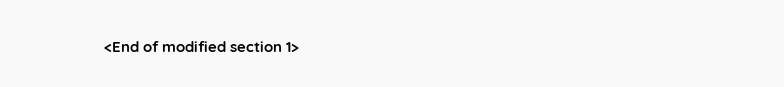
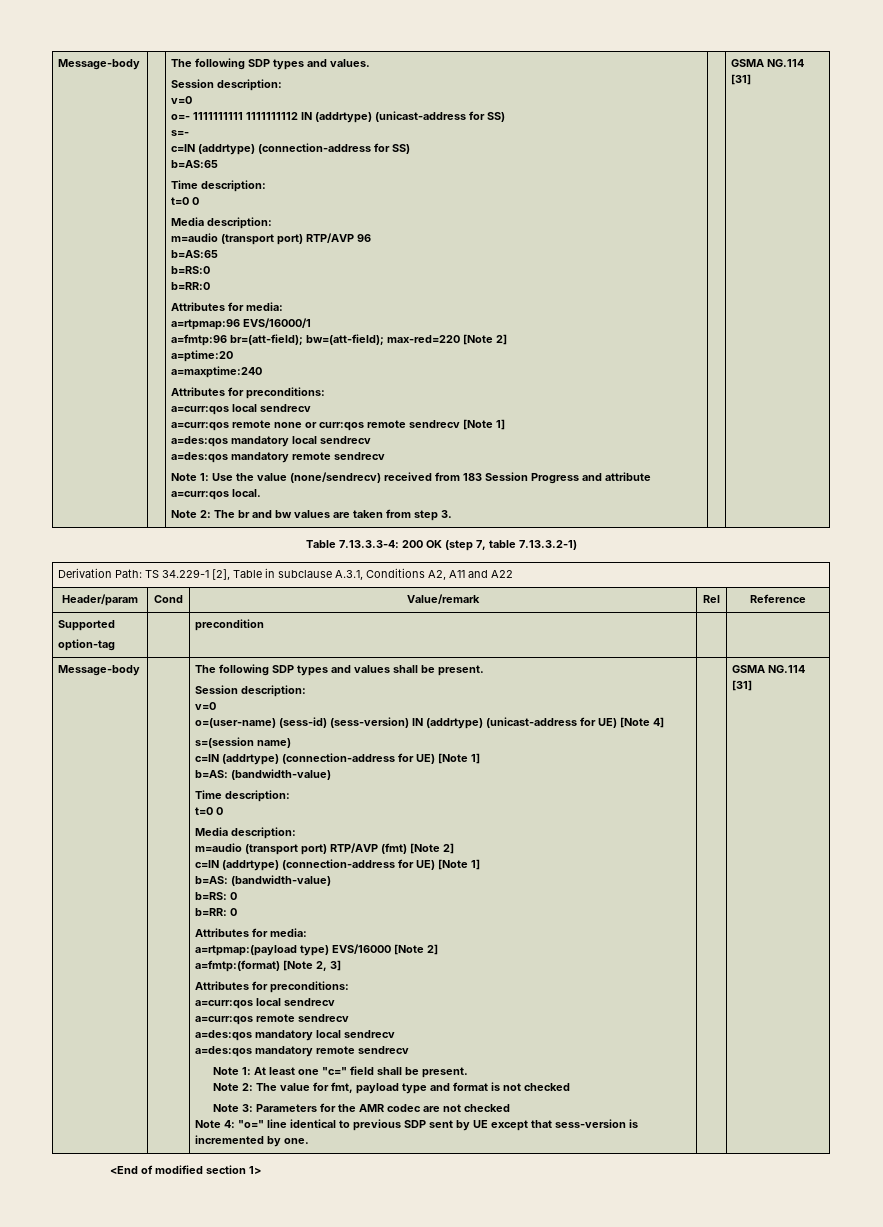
(103, 46) none -> [58,59,141,70] [171,58,371,70] [171,79,283,91] [171,96,193,104] [171,111,506,123] [171,130,190,136] [171,143,411,155] [171,160,219,168] [171,180,267,192] [171,197,200,205] [171,217,273,229] [171,233,372,245] [171,250,219,258] [171,266,211,274] [171,282,211,290] [171,302,284,311] [171,318,312,330] [171,334,508,346] [171,350,234,362] [171,366,263,378] [171,387,326,399] [171,404,312,415] [171,419,506,431] [171,436,372,447] [171,452,386,463] [171,472,652,484] [171,489,262,500] [171,509,453,521] [731,59,805,67] [731,74,752,85] [306,540,577,551] [58,568,514,580] [62,594,138,606] [154,595,183,603] [407,594,480,604] [703,595,720,603] [750,594,806,603] [58,620,116,631] [58,639,116,651] [195,619,265,631] [58,665,141,676] [195,664,485,676] [195,685,307,697] [195,702,217,710] [195,717,665,729] [195,737,292,748] [195,753,481,765] [195,769,332,780] [195,790,291,802] [195,807,224,815] [195,827,297,839] [195,843,455,855] [195,859,481,871] [195,875,332,886] [195,892,238,900] [195,908,238,916] [195,928,308,937] [195,944,439,956] [195,960,342,972] [195,981,350,993] [195,998,336,1009] [195,1014,350,1025] [195,1030,396,1041] [195,1046,410,1057] [212,1066,468,1078] [212,1082,570,1094] [212,1103,510,1112] [195,1119,639,1131] [195,1135,310,1147] [732,665,806,673] [732,680,753,691] Message-body | | The following SDP types and values. // Session description: // v=0 // o=- 1111111111 1111111112 IN (addrtype) (unicast-address for SS) // s=- // c=IN (addrtype) (connection-address for SS) // b=AS:65 // Time description: // t=0 0 // Media description: // m=audio (transport port) RTP/AVP 96 // b=AS:65 // b=RS:0 // b=RR:0 // Attributes for media: // a=rtpmap:96 EVS/16000/1 // a=fmtp:96 br=(att-field); bw=(att-field); max-red=220 [Note 2] // a=ptime:20 // a=maxptime:240 // Attributes for preconditions: // a=curr:qos local sendrecv // a=curr:qos remote none or curr:qos remote sendrecv [Note 1] // a=des:qos mandatory local sendrecv // a=des:qos mandatory remote sendrecv // Note 1: Use the value (none/sendrecv) received from 183 Session Progress and attribute a=curr:qos local. // Note 2: The br and bw values are taken from step 3. | | GSMA NG.114 [31] // Table 7.13.3.3-4: 200 OK (step 7, table 7.13.3.2-1) // Derivation Path: TS 34.229-1 [2], Table in subclause A.3.1, Conditions A2, A11 and A22 // Header/param | Cond | Value/remark | Rel | Reference // Supported // option-tag | | precondition | | // Message-body | | The following SDP types and values shall be present. // Session description: // v=0 // o=(user-name) (sess-id) (sess-version) IN (addrtype) (unicast-address for UE) [Note 4] // s=(session name) // c=IN (addrtype) (connection-address for UE) [Note 1] // b=AS: (bandwidth-value) // Time description: // t=0 0 // Media description: // m=audio (transport port) RTP/AVP (fmt) [Note 2] // c=IN (addrtype) (connection-address for UE) [Note 1] // b=AS: (bandwidth-value) // b=RS: 0 // b=RR: 0 // Attributes for media: // a=rtpmap:(payload type) EVS/16000 [Note 2] // a=fmtp:(format) [Note 2, 3] // Attributes for preconditions: // a=curr:qos local sendrecv // a=curr:qos remote sendrecv // a=des:qos mandatory local sendrecv // a=des:qos mandatory remote sendrecv // Note 1: At least one "c=" field shall be present. // Note 2: The value for fmt, payload type and format is not checked // Note 3: Parameters for the AMR codec are not checked // Note 4: "o=" line identical to previous SDP sent by UE except that sess-version is incremented by one. | | GSMA NG.114 [31] //

